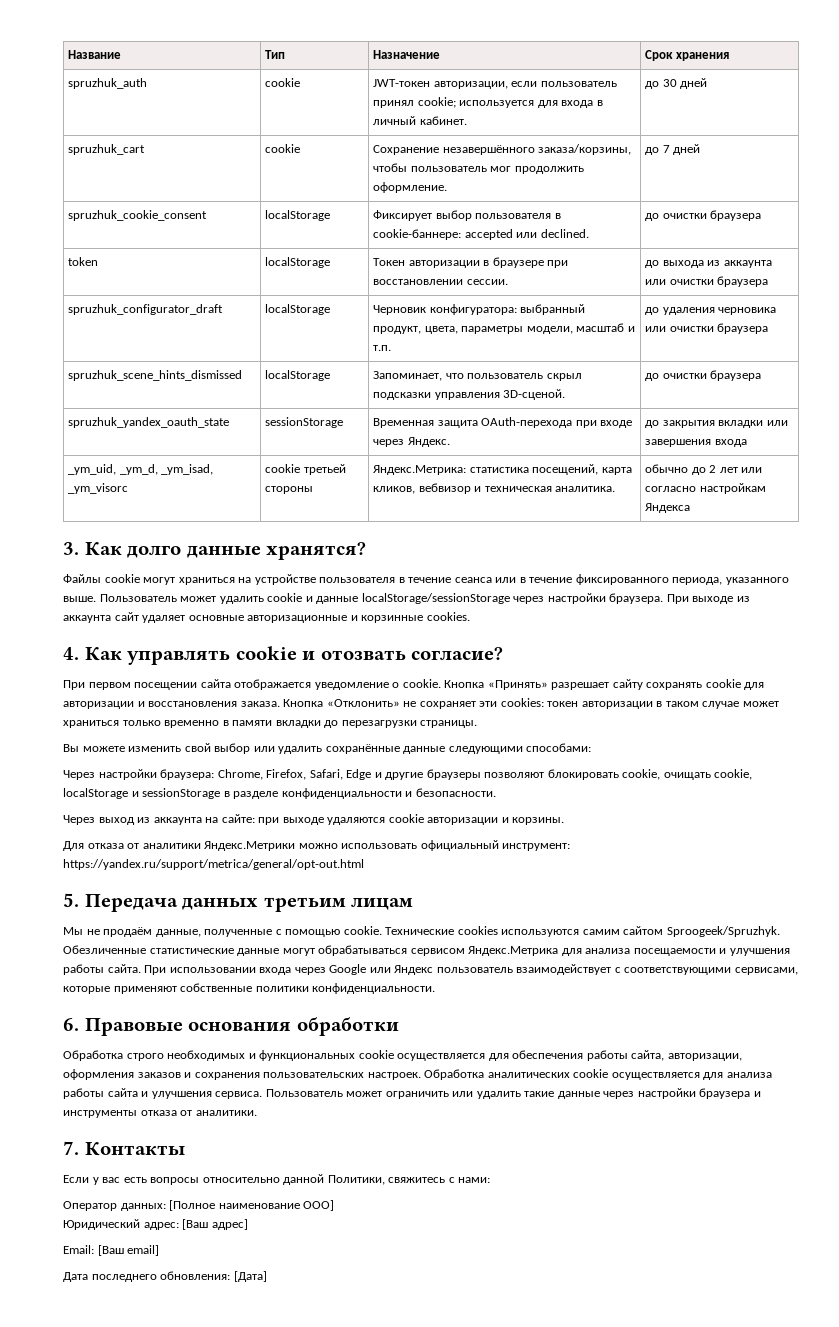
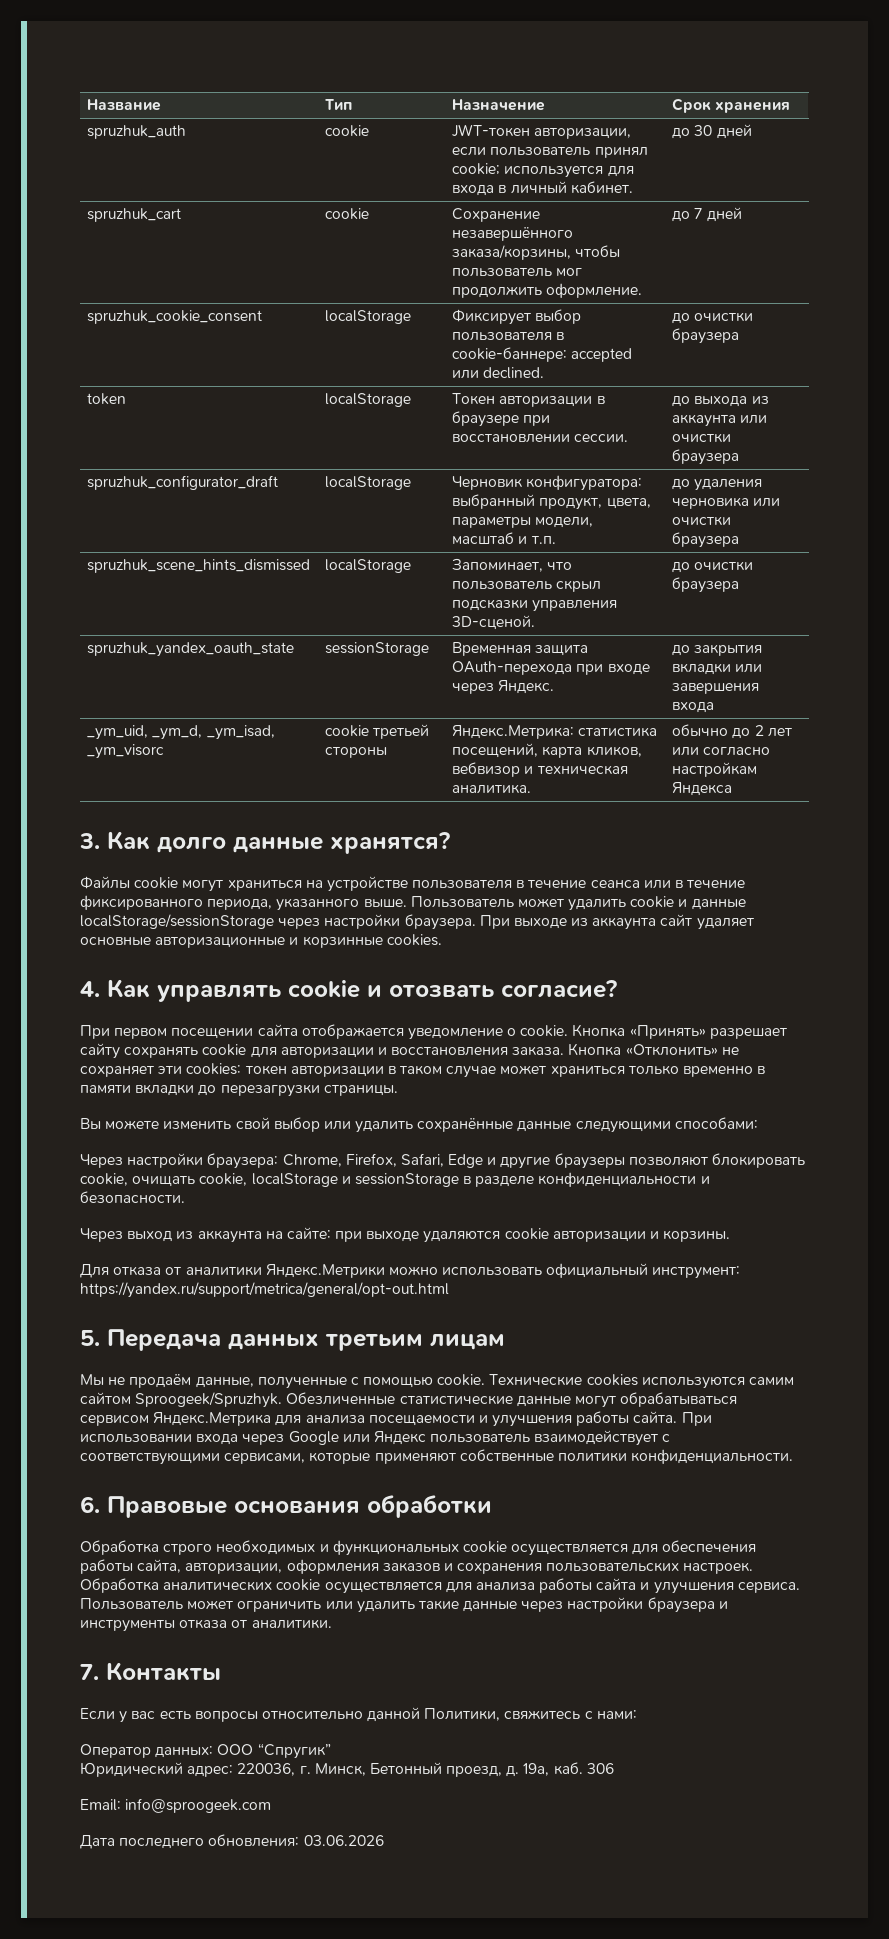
[169,1200,335,1211] [Полное наименование ООО] -> [217,1743,331,1759] ООО “Спругик”
[182,1219,248,1230] [Ваш адрес] -> [237,1762,614,1777] 220036, г. Минск, Бетонный проезд, д. 19а, каб. 306
[97,1245,160,1256] [Ваш email] -> [125,1798,272,1813] info@sproogeek.com
[233,1271,267,1282] [Дата] -> [303,1835,384,1846] 03.06.2026

